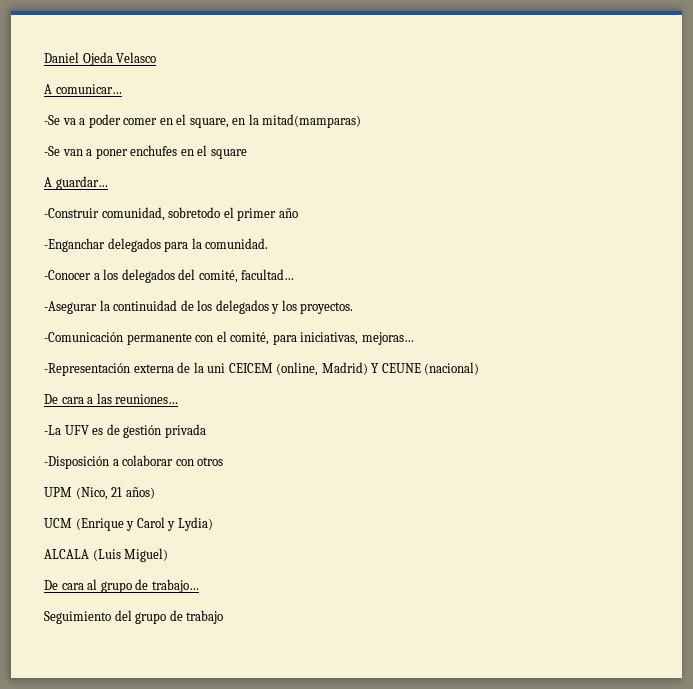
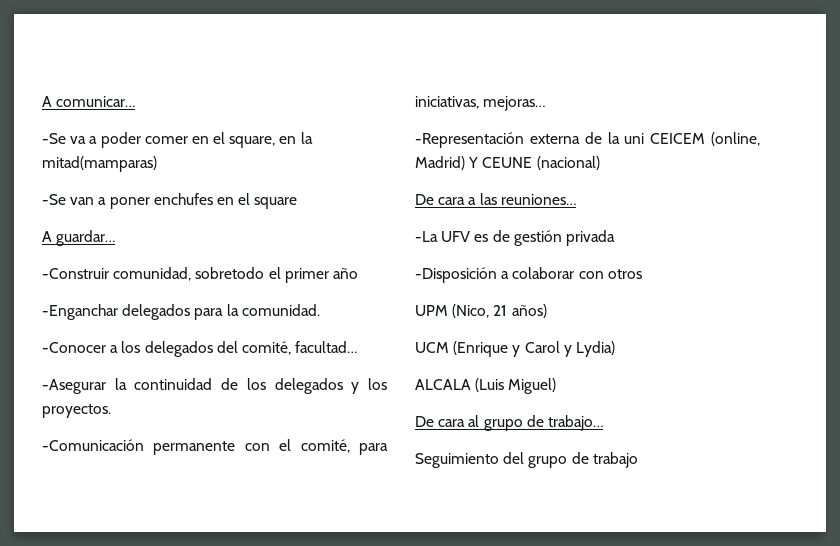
[44,52,157,66] Daniel Ojeda Velasco // -> (42, 101) none

